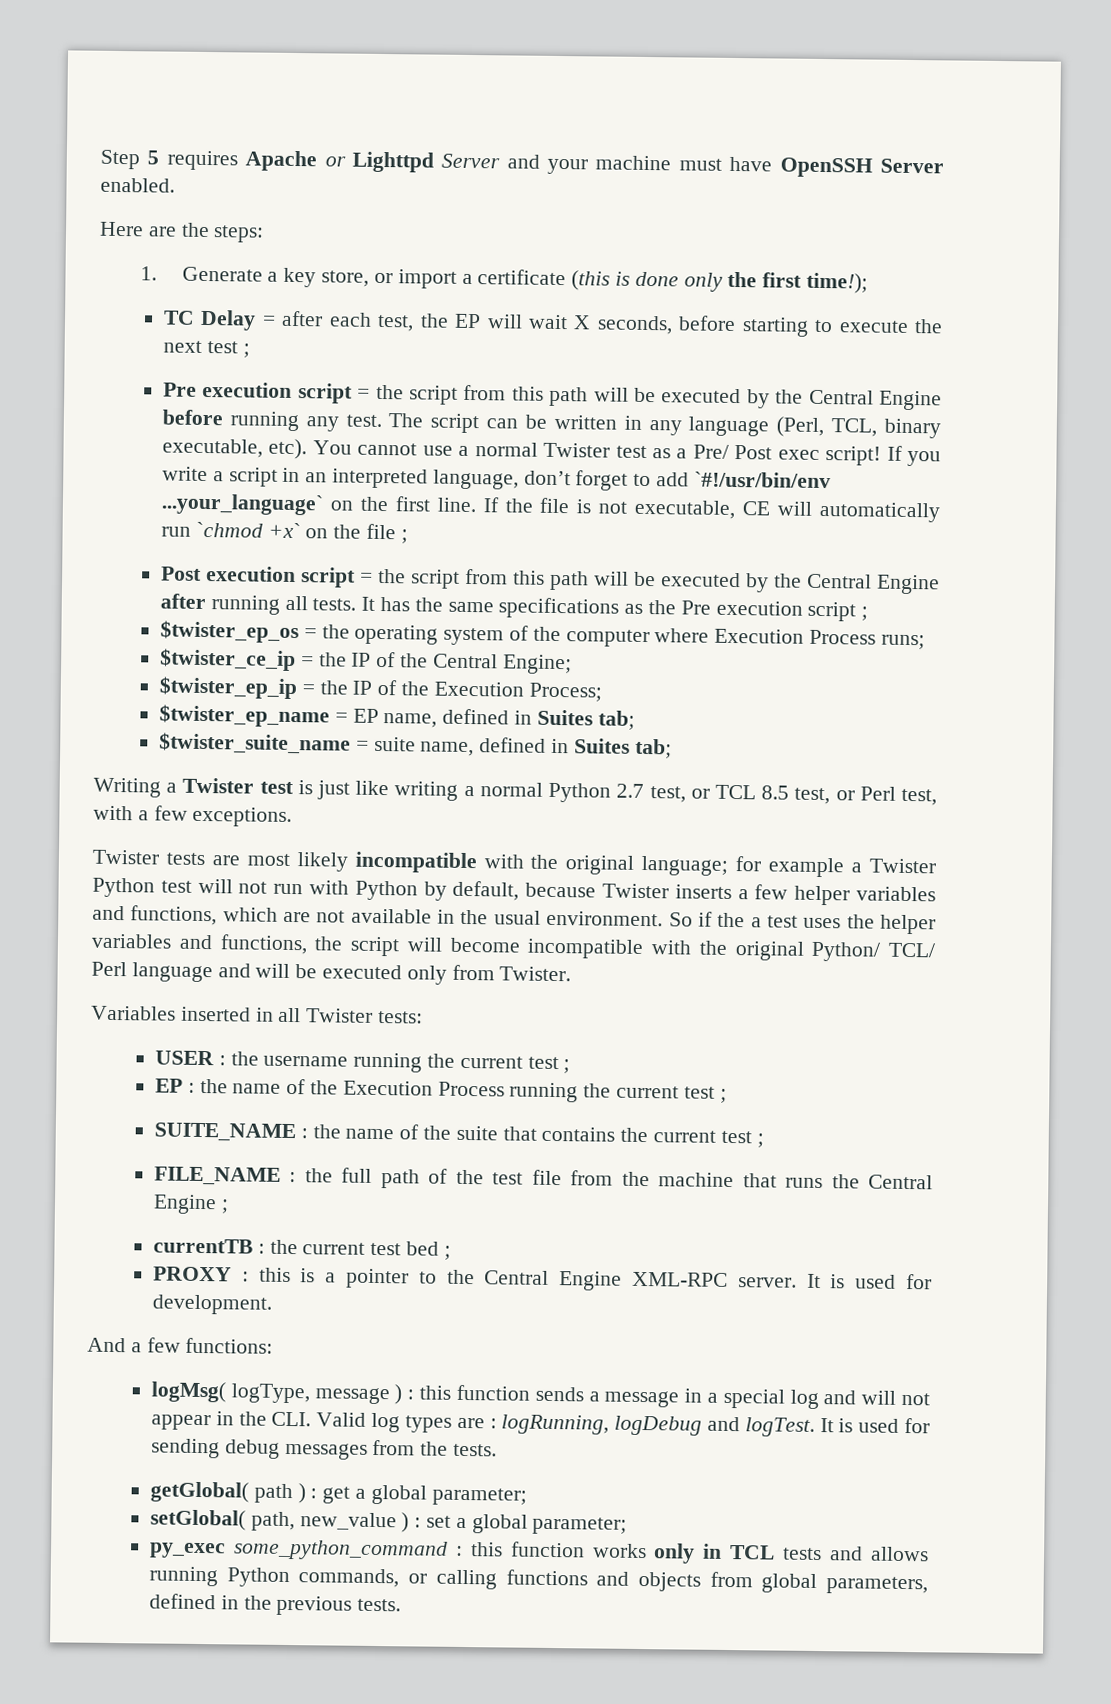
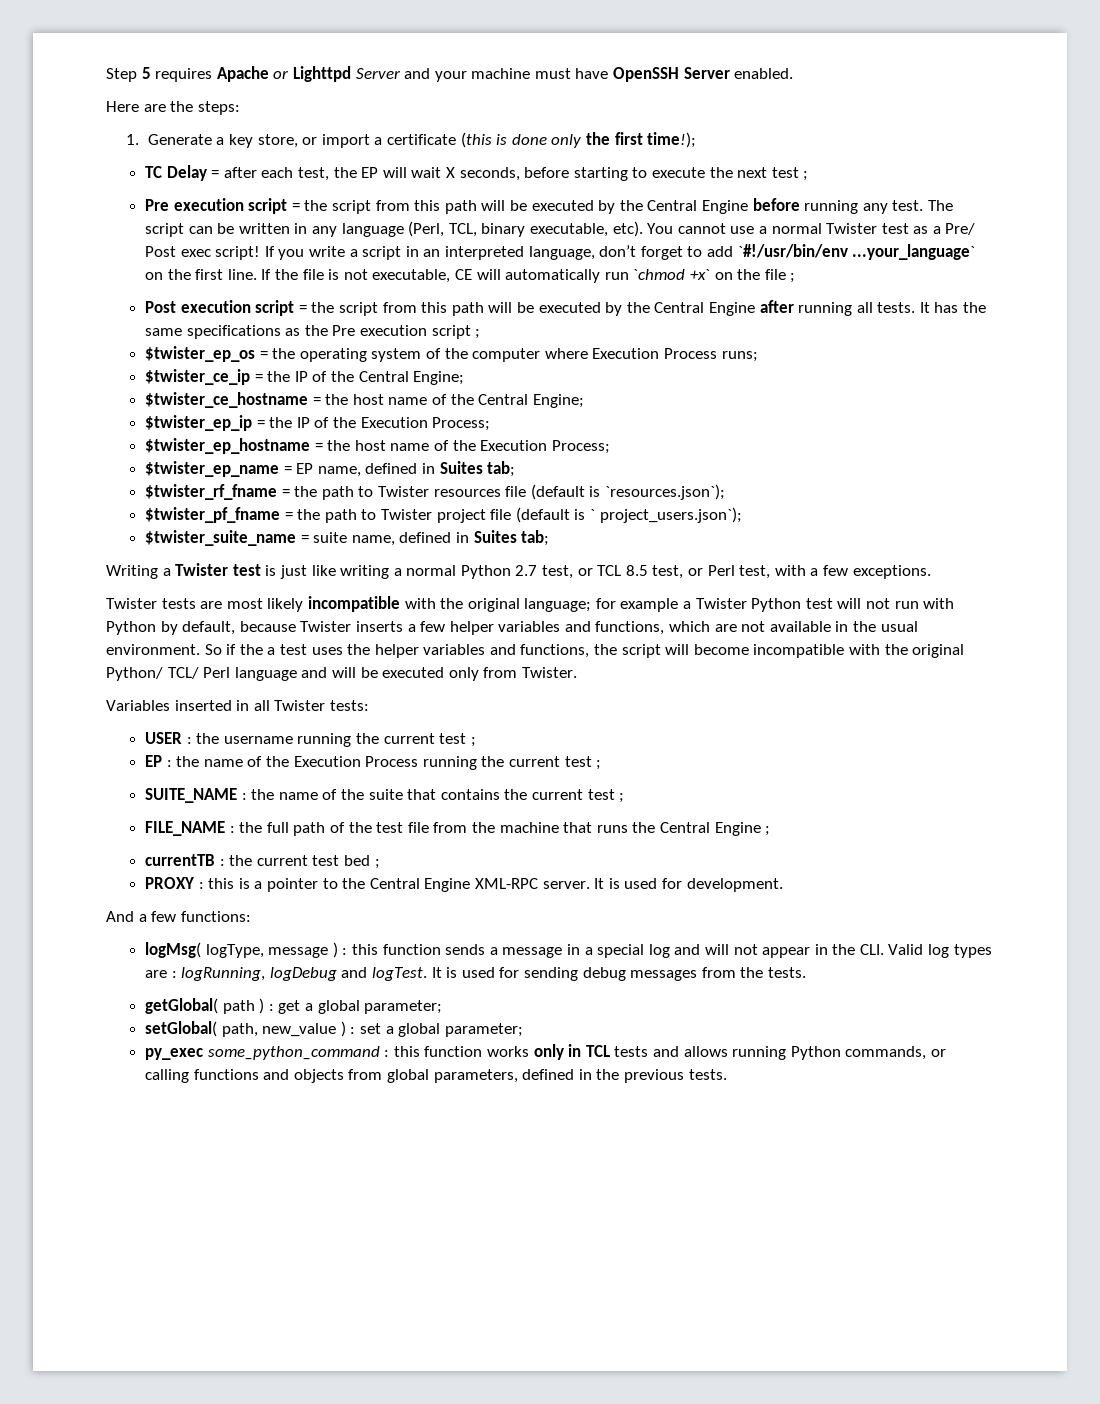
(572, 664) none -> [145,392,584,408] // $twister_ce_hostname = the host name of the Central Engine;
(602, 692) none -> [145,438,610,454] // $twister_ep_hostname = the host name of the Execution Process;
(635, 720) none -> [145,484,725,500] [145,507,742,523] // $twister_rf_fname = the path to Twister resources file (default is `resources.json`); // $twister_pf_fname = the path to Twister project file (default is ` project_users.json`);

